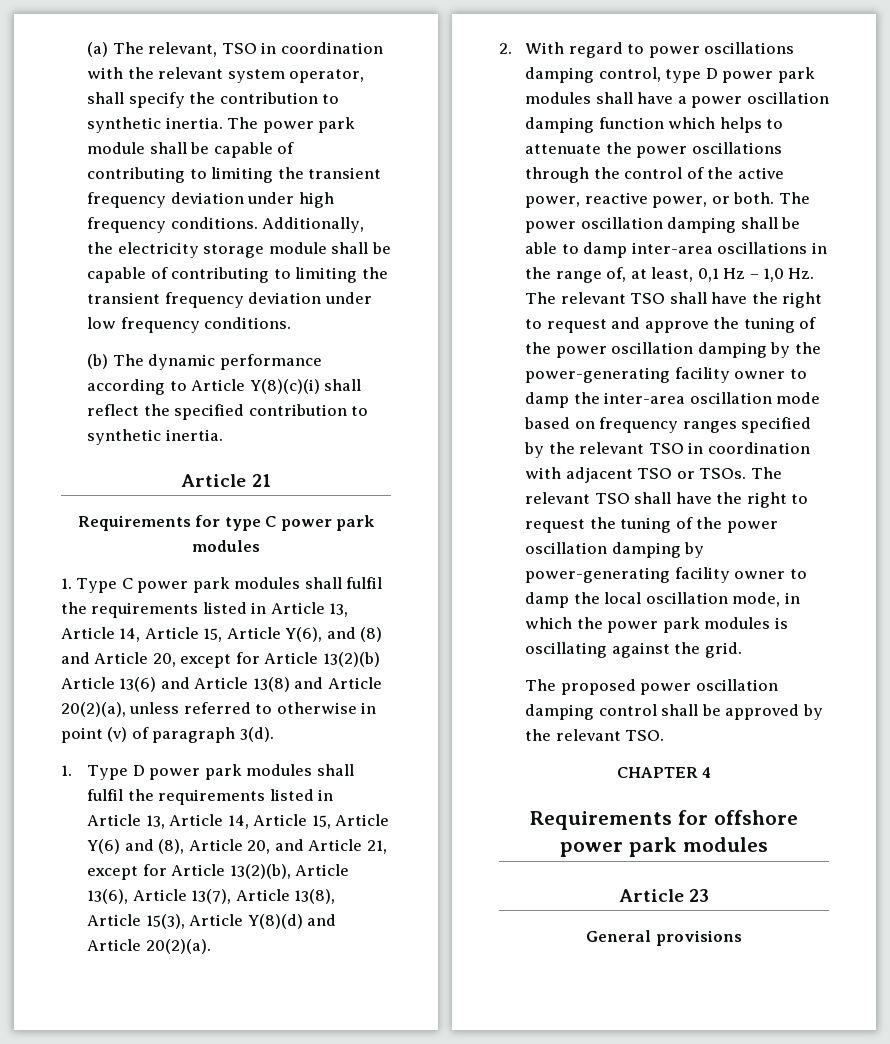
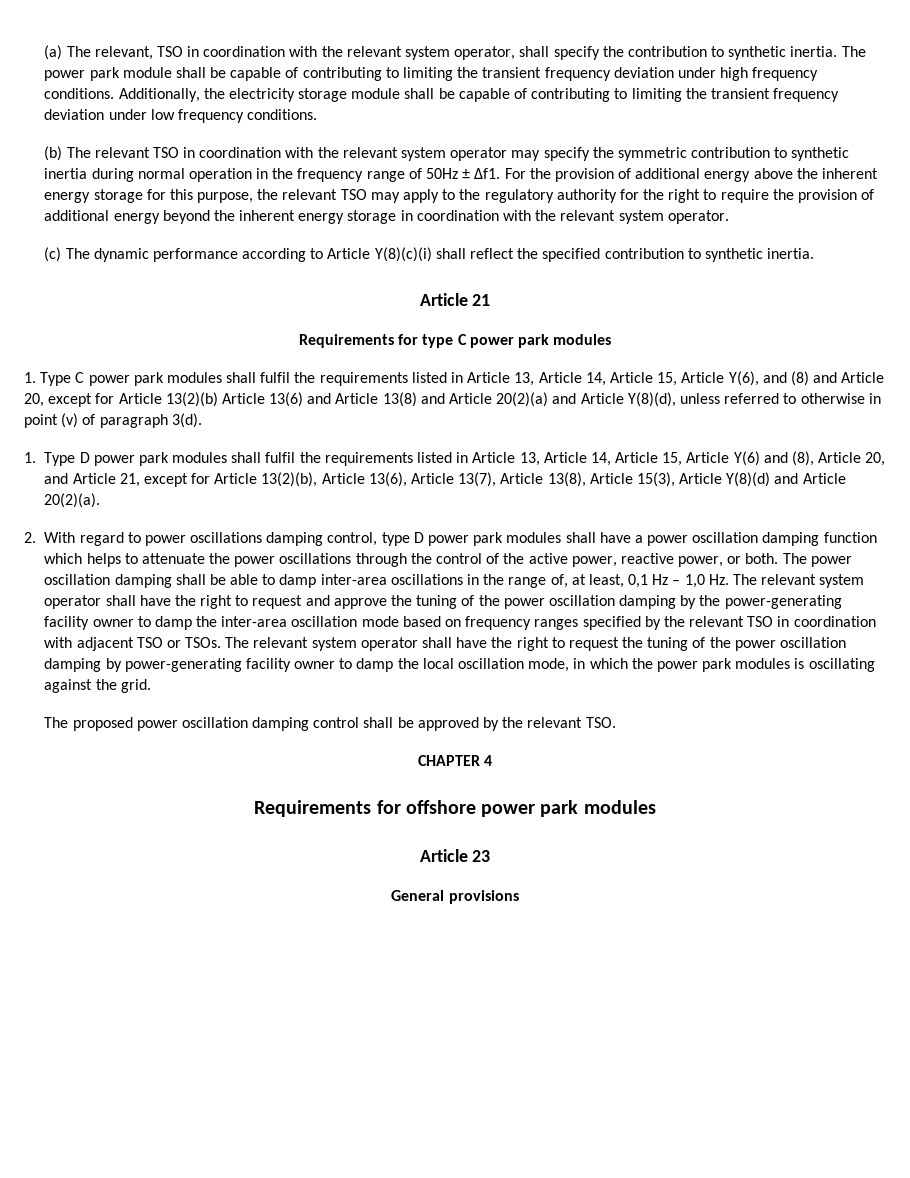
(144, 360) none -> [94,147,850,161] [44,168,879,182] [44,189,875,203] [44,210,729,224] [44,247,90,262] relevant TSO in coordination with the relevant system operator may specify the symmetric contribution to synthetic inertia during normal operation in the frequency range of 50Hz ± Δf1. For the provision of additional energy above the inherent energy storage for this purpose, the relevant TSO may apply to the regulatory authority for the right to require the provision of additional energy beyond the inherent energy storage in coordination with the relevant system operator. // (c) The
[61,702,126,717] 20(2)(a), -> [496,392,676,407] 20(2)(a) and Article Y(8)(d),
[630,293,666,304] TSO -> [819,574,865,588] [44,595,102,609] system operator
[594,493,630,504] TSO -> [311,637,418,651] system operator

